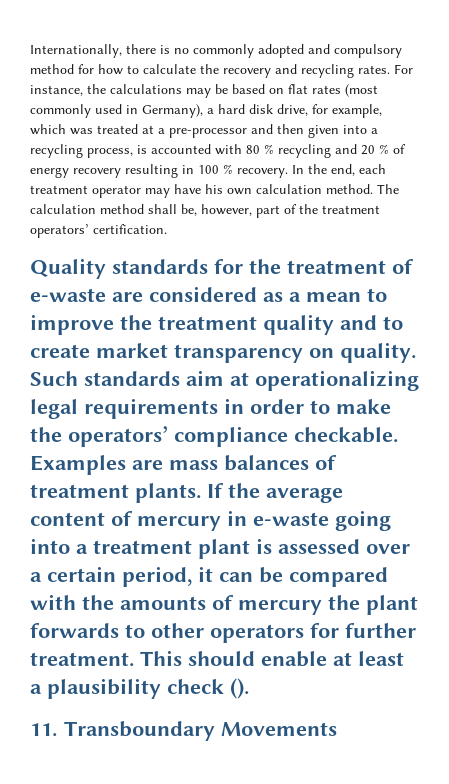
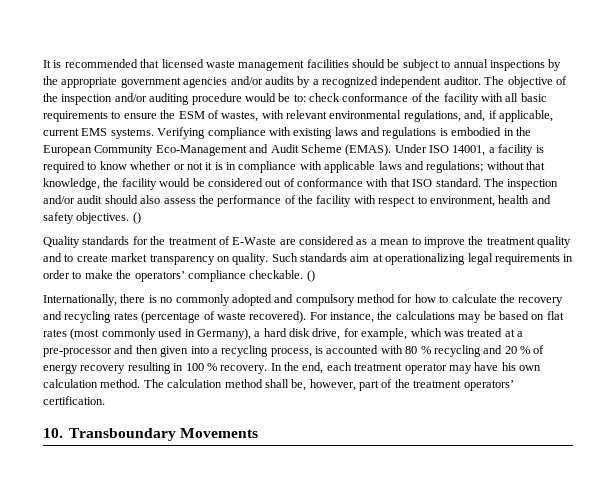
(30, 51) none -> [43,59,562,71] [43,76,567,88] [43,93,547,105] [43,110,553,122] [43,127,531,139] [43,144,544,156] [43,161,545,173] [43,178,559,190] [43,195,551,207] [43,212,141,224] [43,236,571,248] [43,253,574,265] [43,270,315,282] It is recommended that licensed waste management facilities should be subject to annual inspections by the appropriate government agencies and/or audits by a recognized independent auditor. The objective of the inspection and/or auditing procedure would be to: check conformance of the facility with all basic requirements to ensure the ESM of wastes, with relevant environmental regulations, and, if applicable, current EMS systems. Verifying compliance with existing laws and regulations is embodied in the European Community Eco-Management and Audit Scheme (EMAS). Under ISO 14001, a facility is required to know whether or not it is in compliance with applicable laws and regulations; without that knowledge, the facility would be considered out of conformance with that ISO standard. The inspection and/or audit should also assess the performance of the facility with respect to environment, health and safety objectives. () // Quality standards for the treatment of E-Waste are considered as a mean to improve the treatment quality and to create market transparency on quality. Such standards aim at operationalizing legal requirements in order to make the operators’ compliance checkable. () //
[358,65,390,74] rates. -> [113,311,307,323] rates (percentage of waste recovered).
[30,258,414,279] [30,286,387,302] [30,314,403,335] [30,342,416,363] [30,370,419,391] [30,398,391,419] [30,426,398,447] [30,455,337,475] [30,483,343,503] [30,510,391,531] [30,538,410,559] [30,566,388,587] [30,594,418,615] [30,623,416,643] [30,650,404,667] [30,678,249,699] [30,723,57,737] Quality standards for the treatment of e-waste are considered as a mean to improve the treatment quality and to create market transparency on quality. Such standards aim at operationalizing legal requirements in order to make the operators’ compliance checkable. Examples are mass balances of treatment plants. If the average content of mercury in e-waste going into a treatment plant is assessed over a certain period, it can be compared with the amounts of mercury the plant forwards to other operators for further treatment. This should enable at least a plausibility check (). // 11. -> [43,428,63,438] 10.

